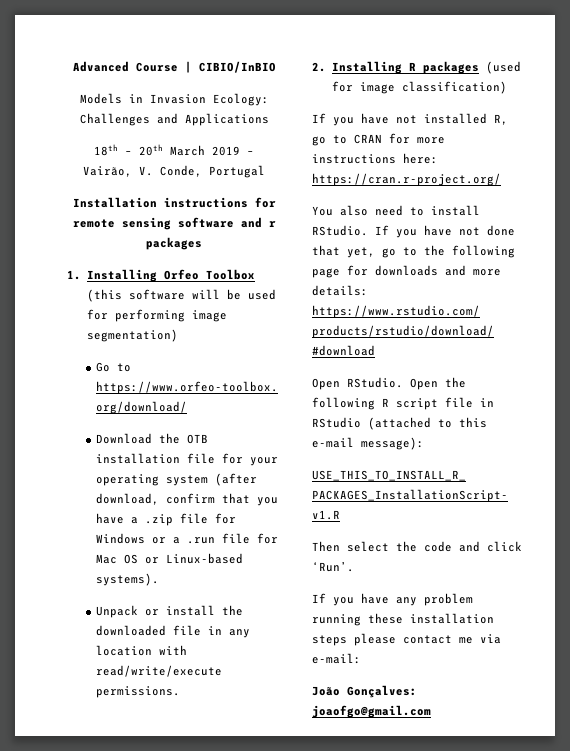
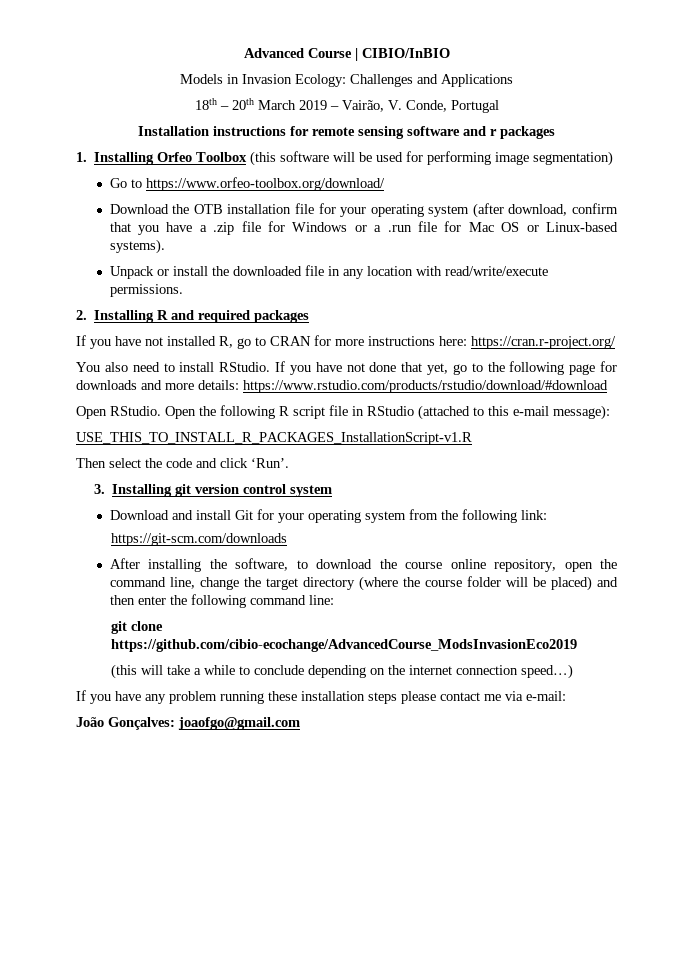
[422,61,521,74] [331,81,507,94] packages (used for image classification) -> [171,310,310,323] and required packages
(354, 567) none -> [93,484,332,497] [109,509,547,523] [111,533,288,546] [109,558,618,572] [109,576,618,591] [109,594,334,608] [111,621,164,634] [111,639,578,652] [111,664,574,679] // 3. Installing git version control system // Download and install Git for your operating system from the following link: // https://git-scm.com/downloads // After installing the software, to download the course online repository, open the command line, change the target directory (where the course folder will be placed) and then enter the following command line: // git clone https://github.com/cibio-ecochange/AdvancedCourse_ModsInvasionEco2019 // (this will take a while to conclude depending on the internet connection speed…)

